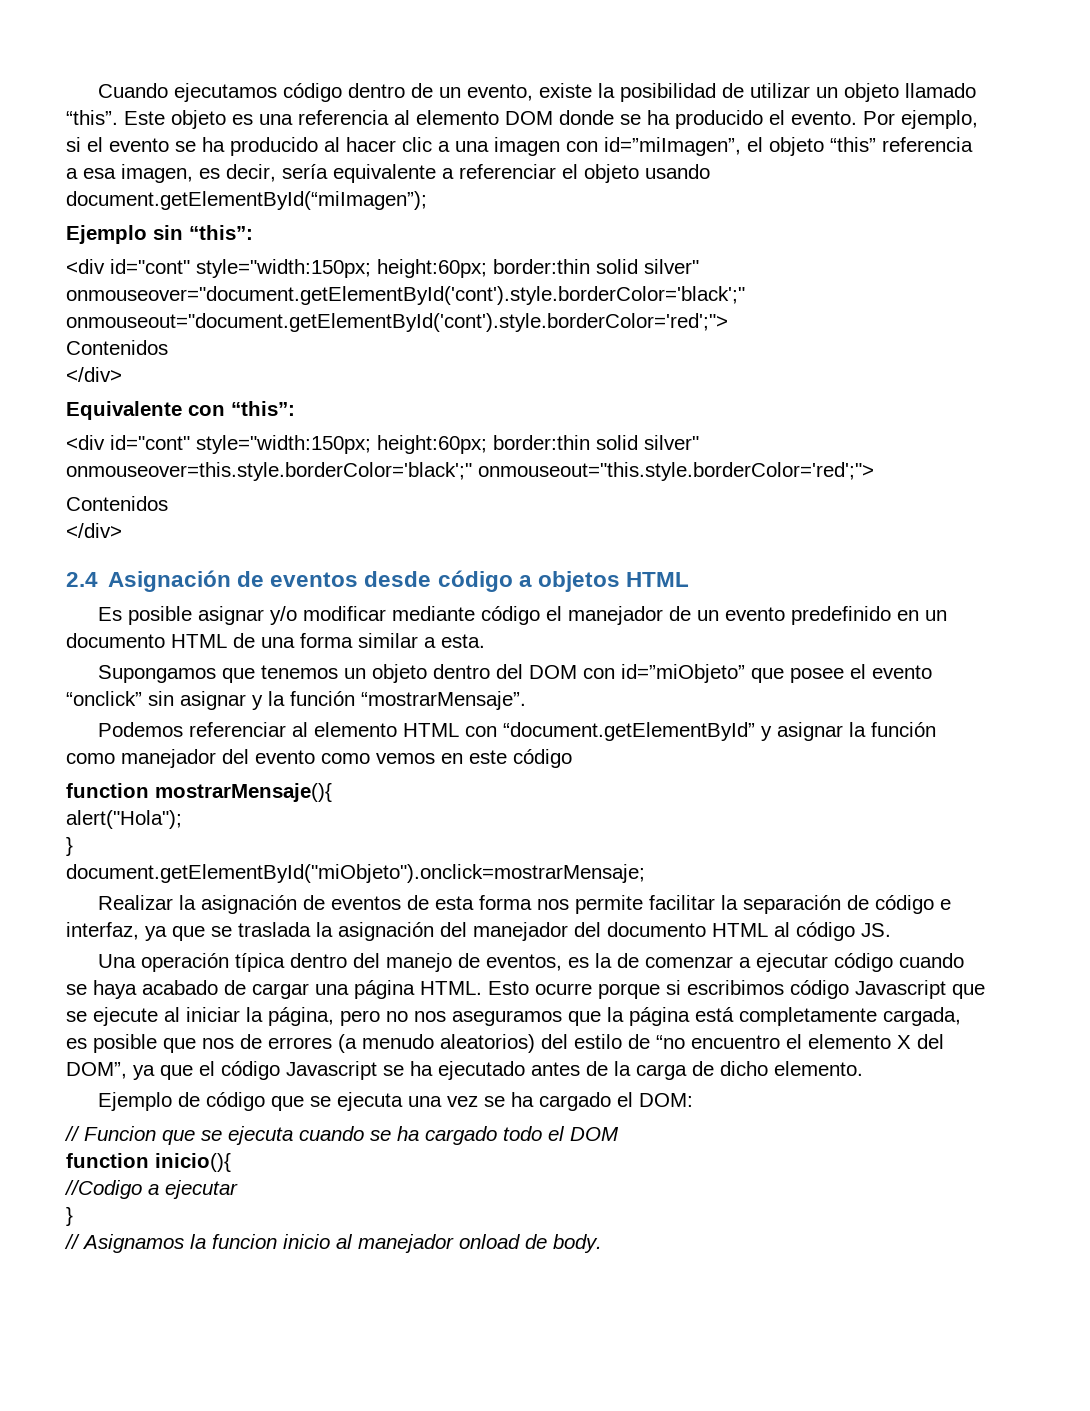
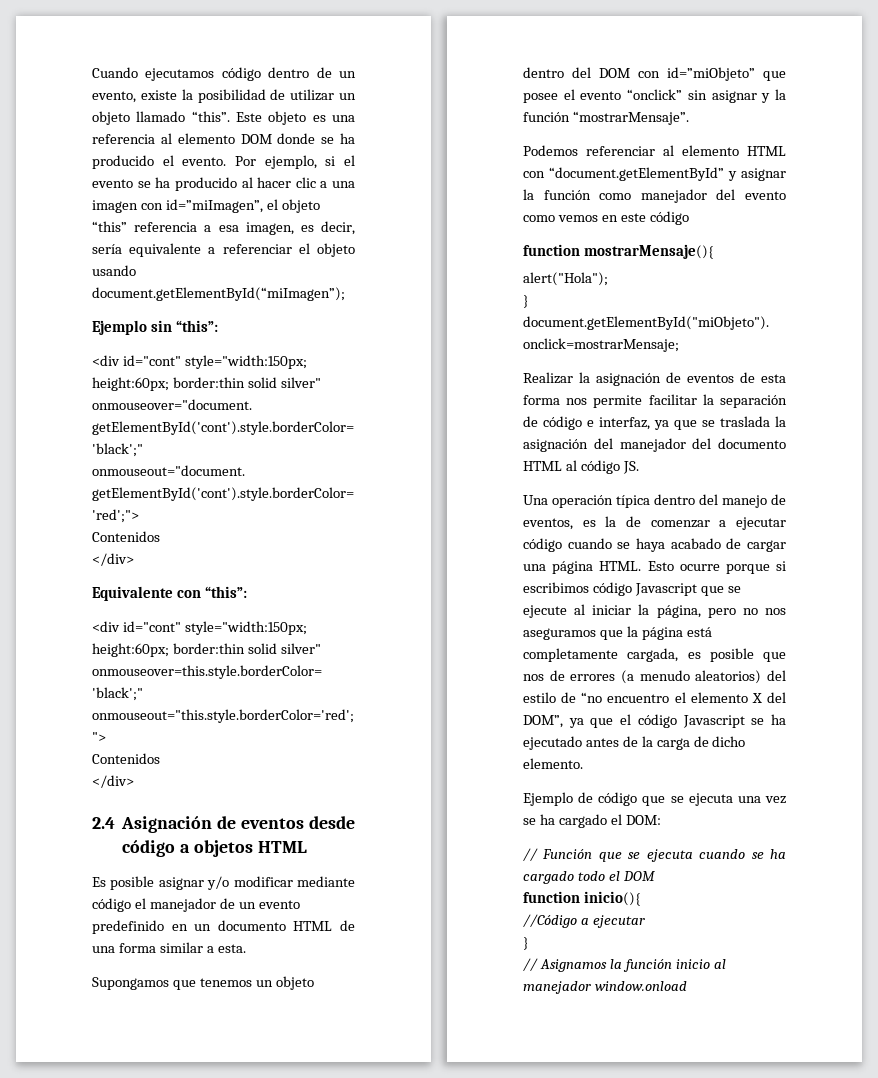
[84,1126,156,1141] Funcion -> [542,849,593,859] Función
[64,1180,142,1199] //Codigo -> [523,914,577,928] //Código
[212,1234,277,1249] funcion -> [622,959,672,972] función
[459,1234,602,1253] onload de body. -> [594,981,687,991] window.onload

